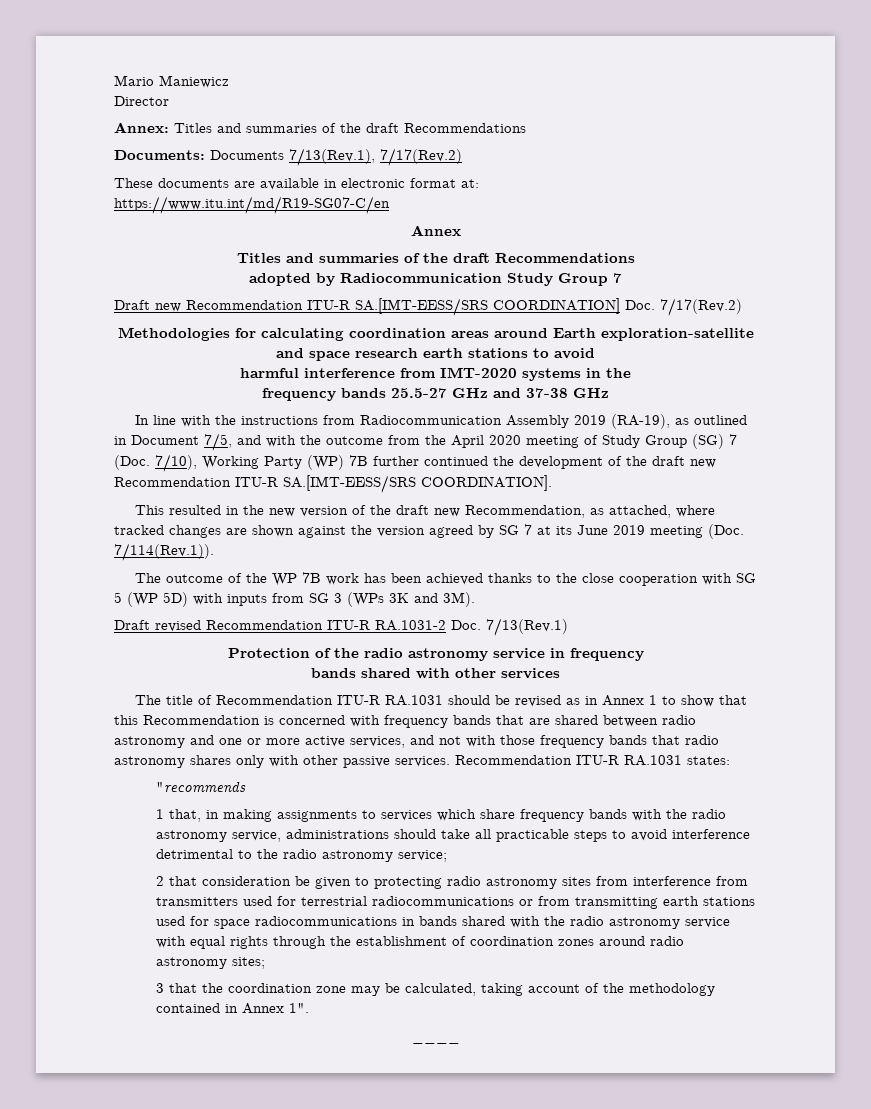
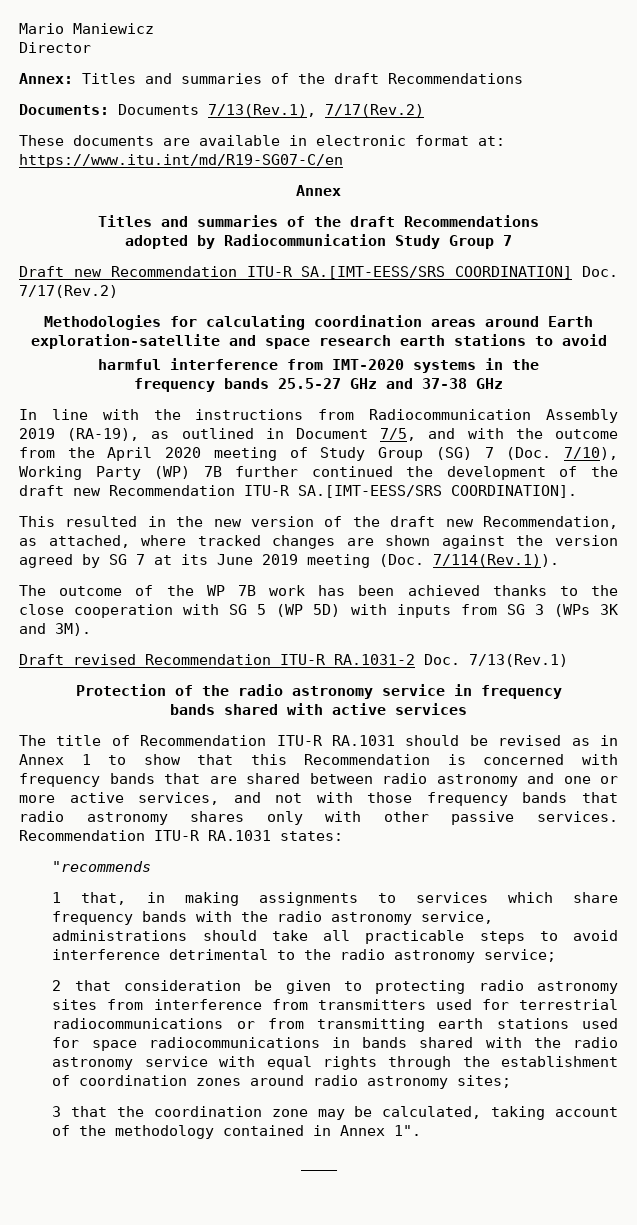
[455,668,496,678] other -> [332,703,386,715] active

